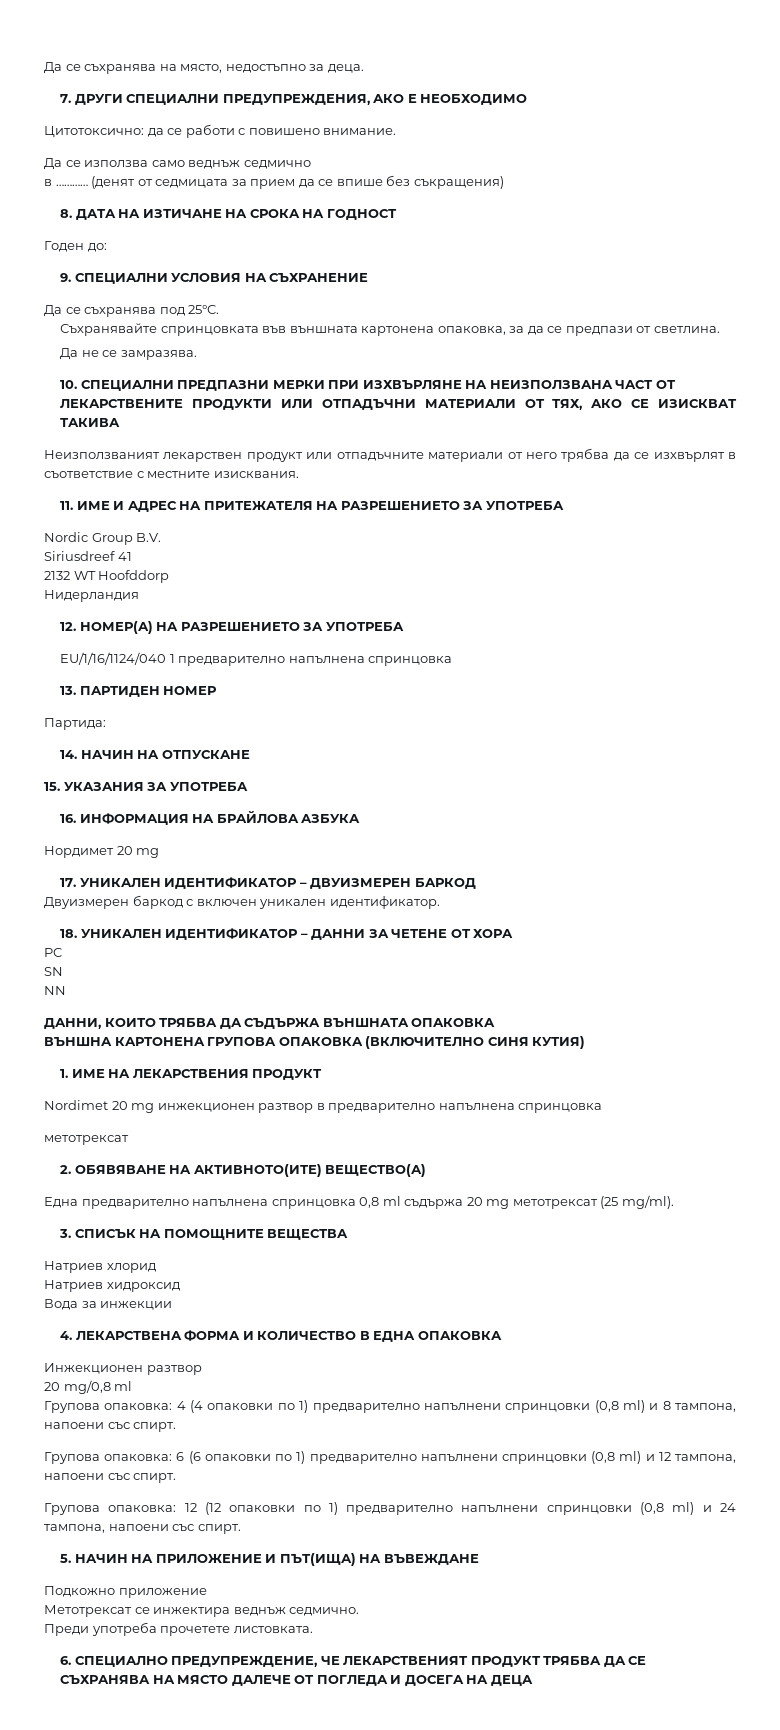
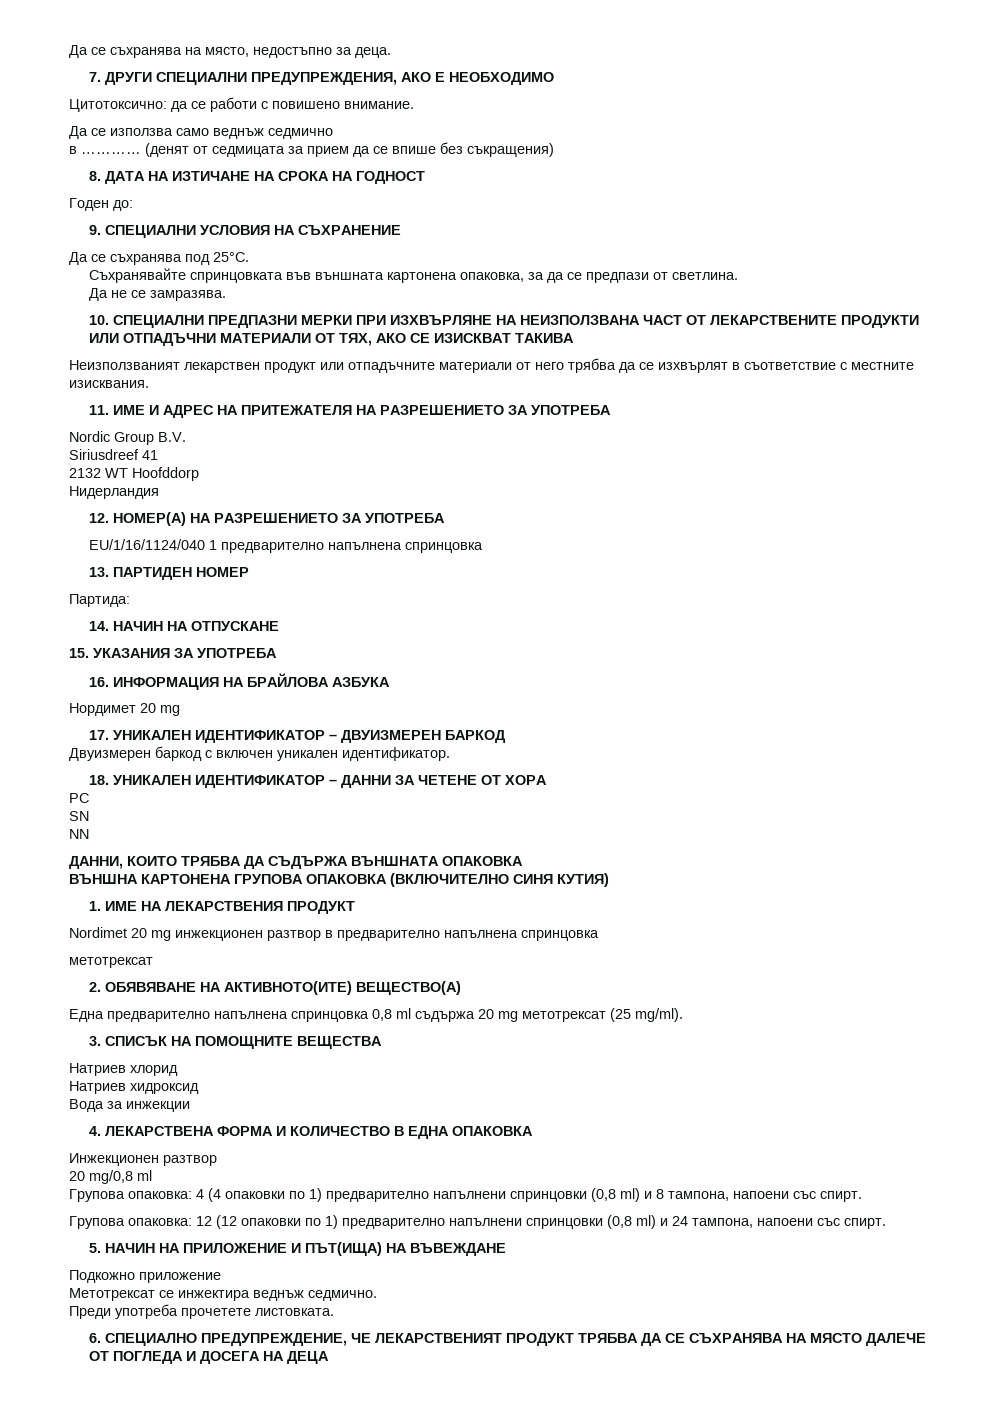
[44,1451,736,1464] [44,1473,177,1483] // Групова опаковка: 6 (6 опаковки по 1) предварително напълнени спринцовки (0,8 ml) и 12 тампона, напоени със спирт. -> (862, 1196) none

